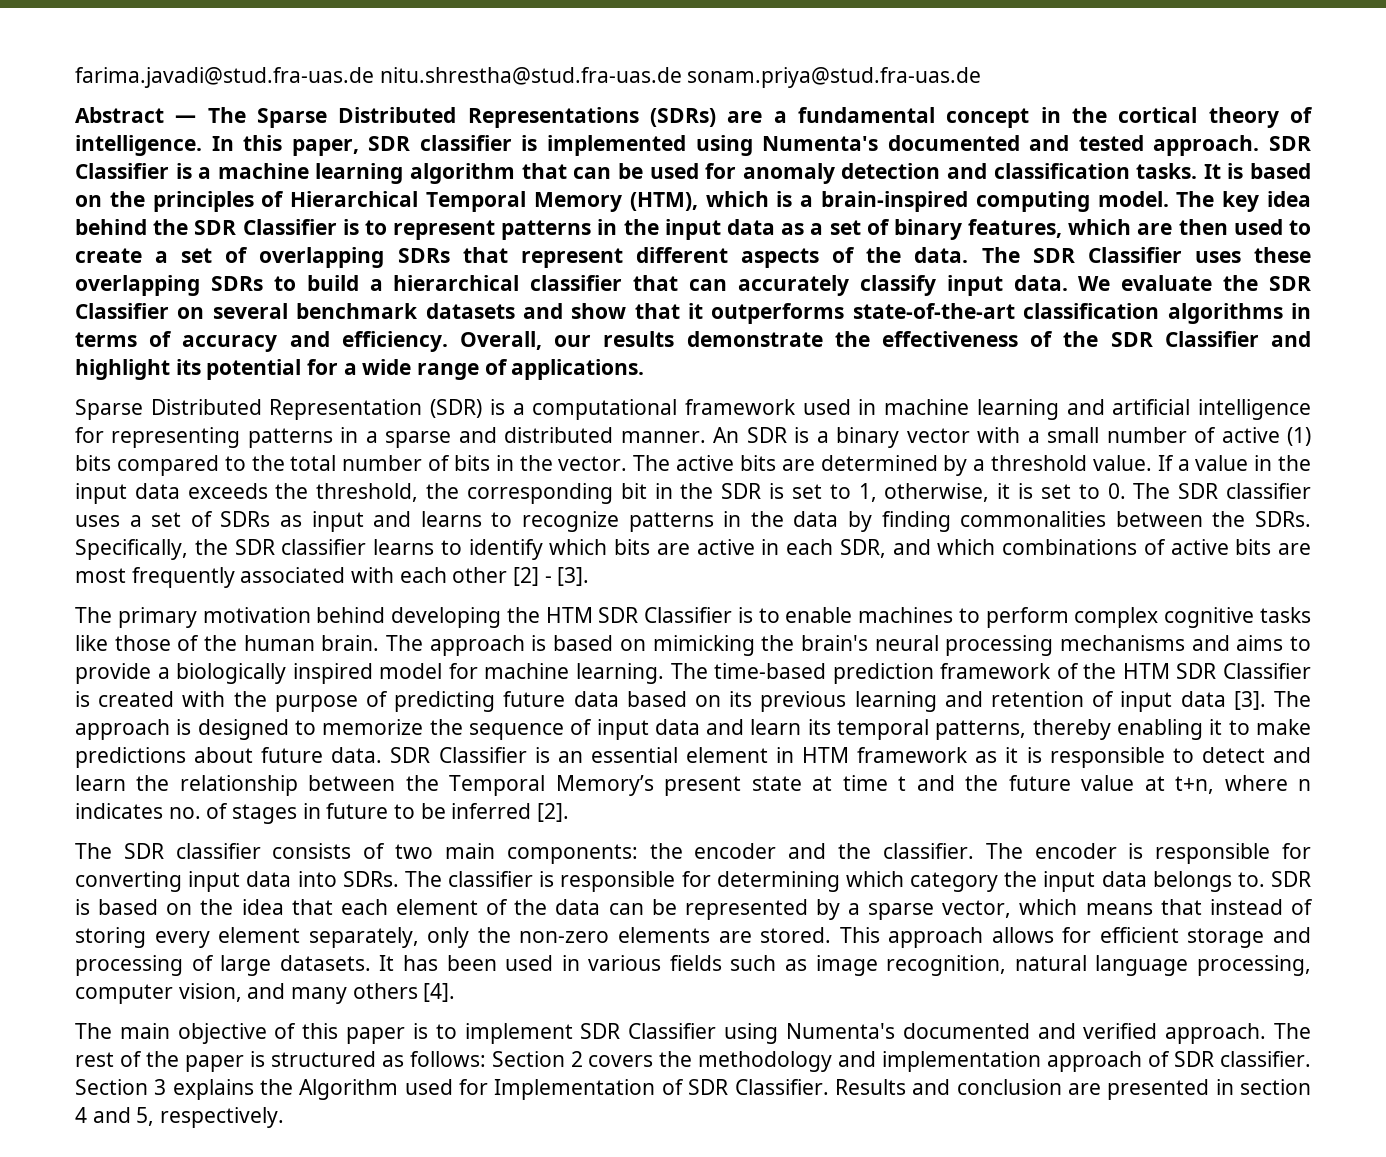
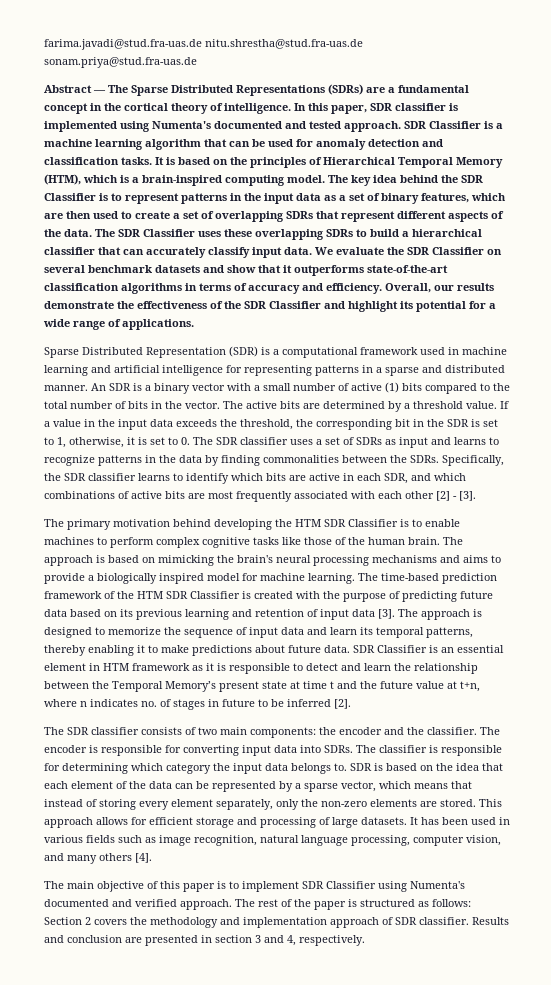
[75,1079,829,1100] Section 3 explains the Algorithm used for Implementation of SDR Classifier. -> (469, 921) none
[75,1107,155,1126] 4 and 5, -> [255,935,296,946] 3 and 4,

